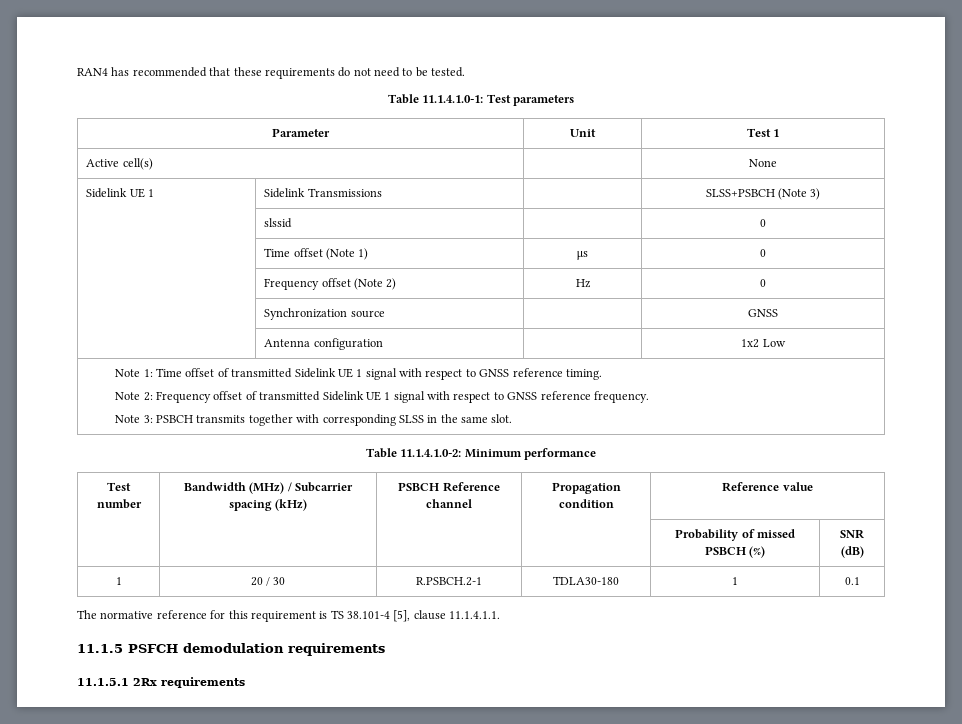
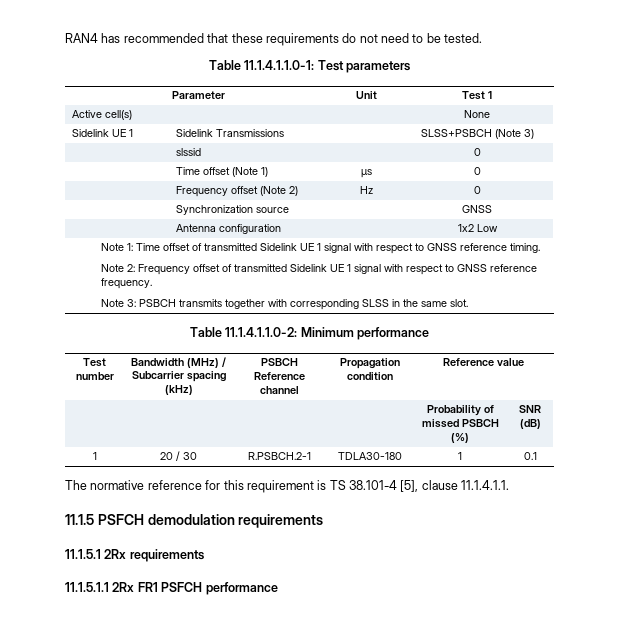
[422,95,484,103] 11.1.4.1.0-1: -> [244,60,315,70] 11.1.4.1.1.0-1:
[400,449,462,457] 11.1.4.1.0-2: -> [225,327,298,337] 11.1.4.1.1.0-2:
(245, 682) none -> [65,582,278,595] // 11.1.5.1.1 2Rx FR1 PSFCH performance

